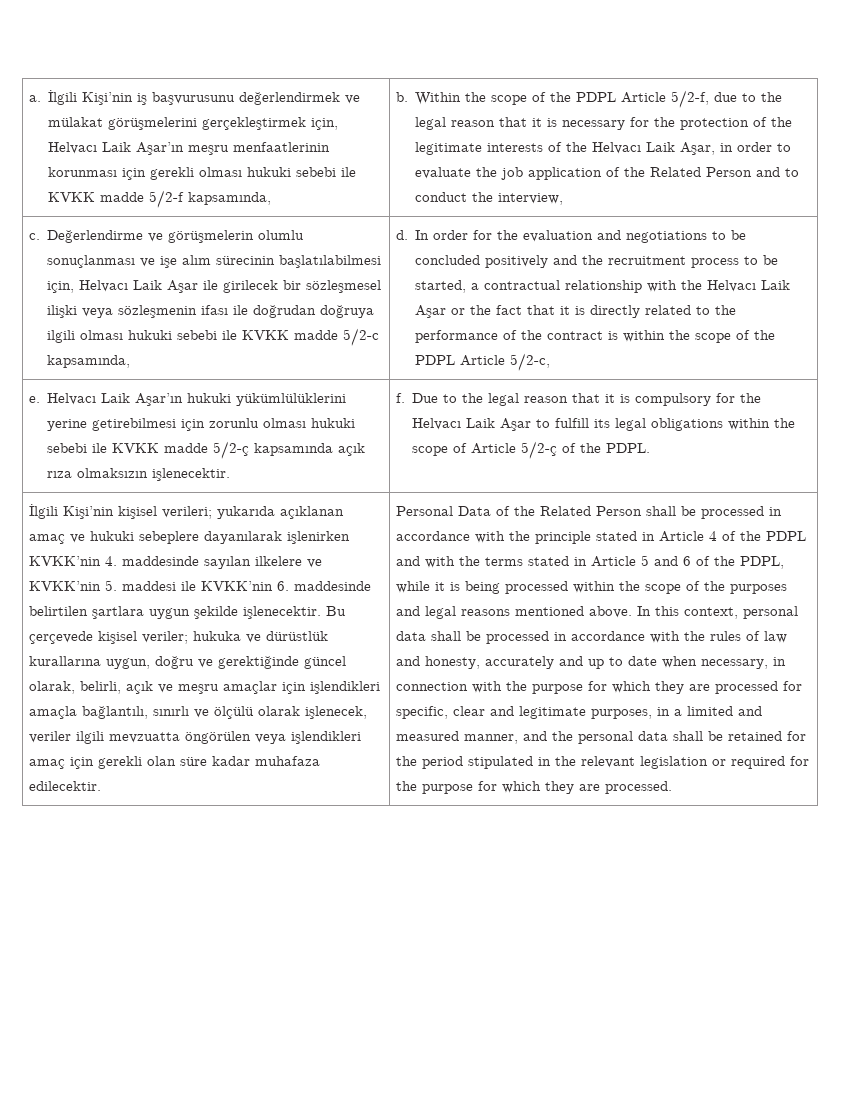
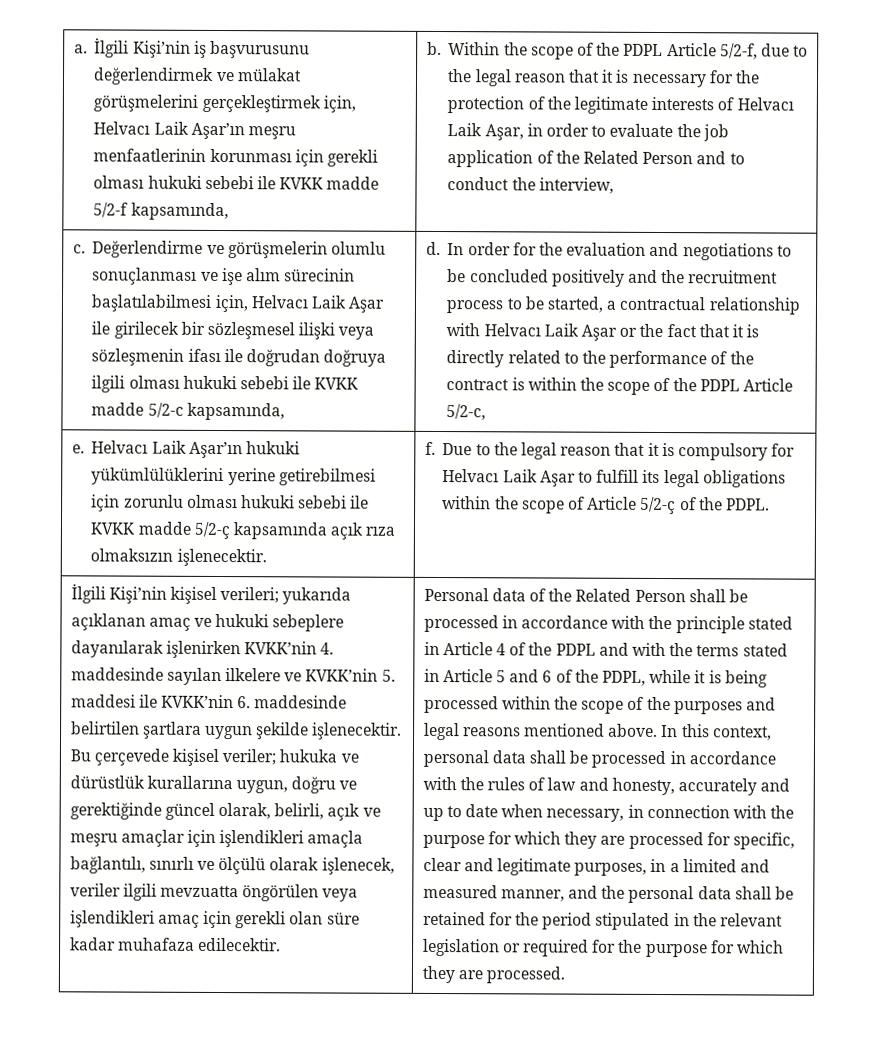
[566,142,588,152] the -> (735, 104) none
[681,280,703,290] the -> (481, 330) none
[740,393,762,403] the -> (796, 450) none
[458,506,492,516] Data -> [491,588,526,602] data

